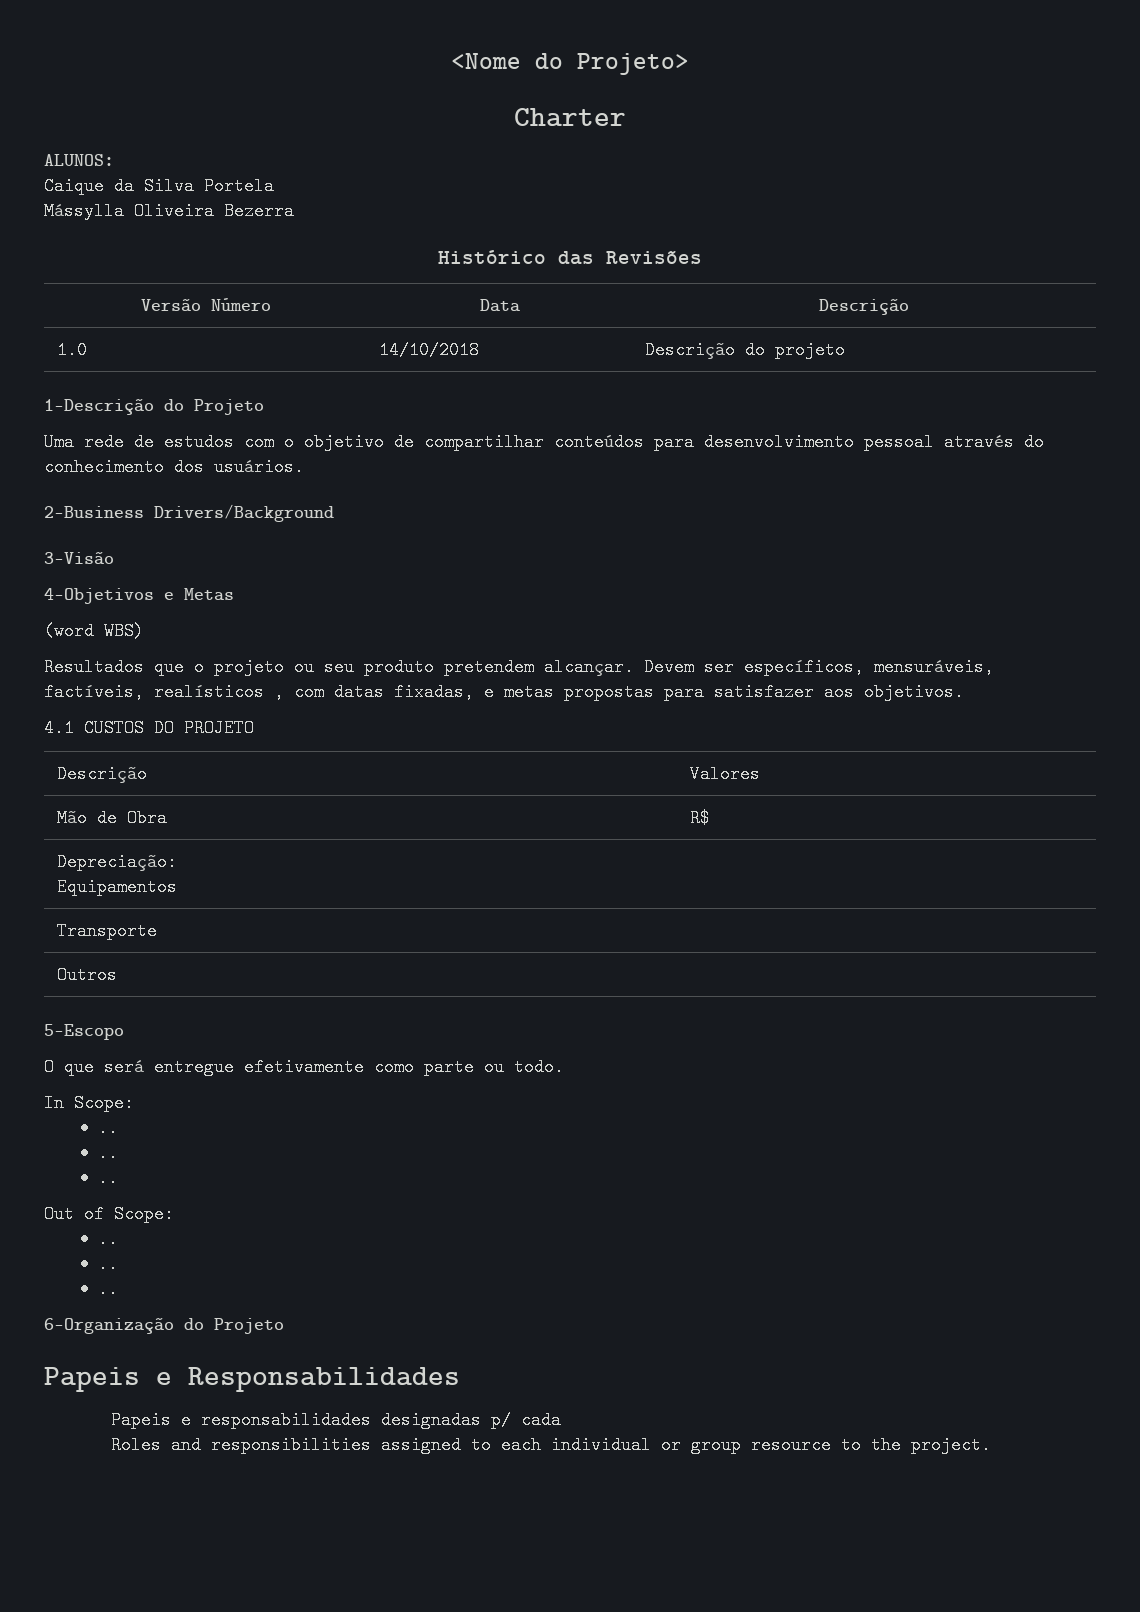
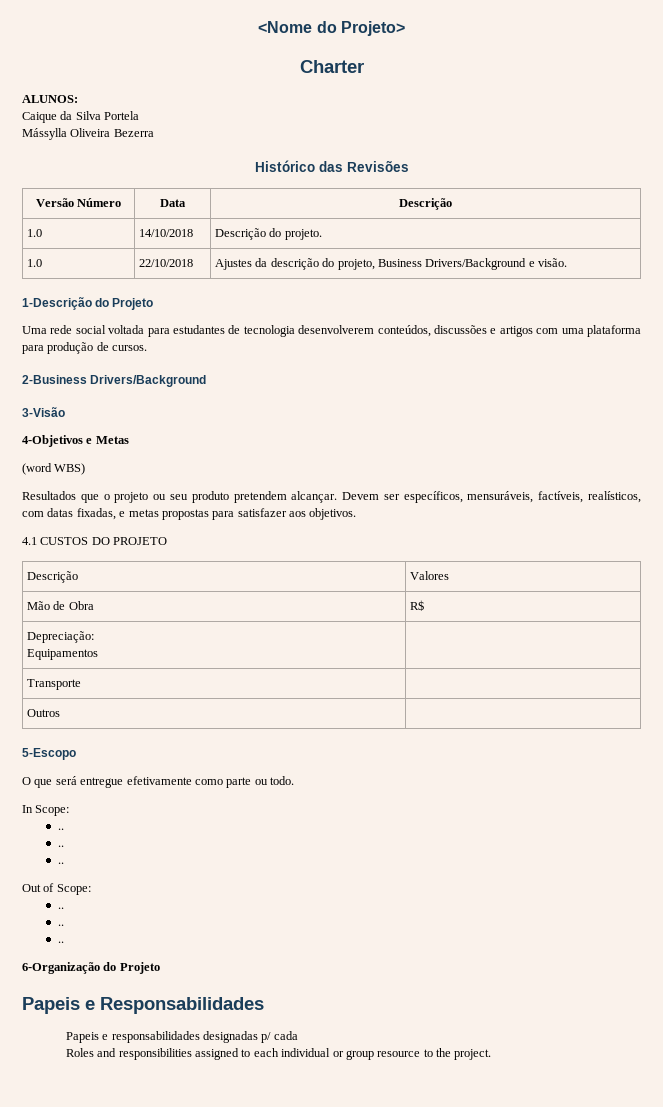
[774,341,845,359] projeto -> [284,229,322,240] [27,259,43,267] [139,259,194,267] [215,258,568,270] projeto. // 1.0 | 22/10/2018 | Ajustes da descrição do projeto, Business Drivers/Background e visão.
[134,433,1044,451] [44,458,304,476] de estudos com o objetivo de compartilhar conteúdos para desenvolvimento pessoal através do conhecimento dos usuários. -> [75,325,641,337] [22,342,148,354] social voltada para estudantes de tecnologia desenvolverem conteúdos, discussões e artigos com uma plataforma para produção de cursos.
[154,683,284,701] realísticos , -> [588,491,641,503] realísticos,

